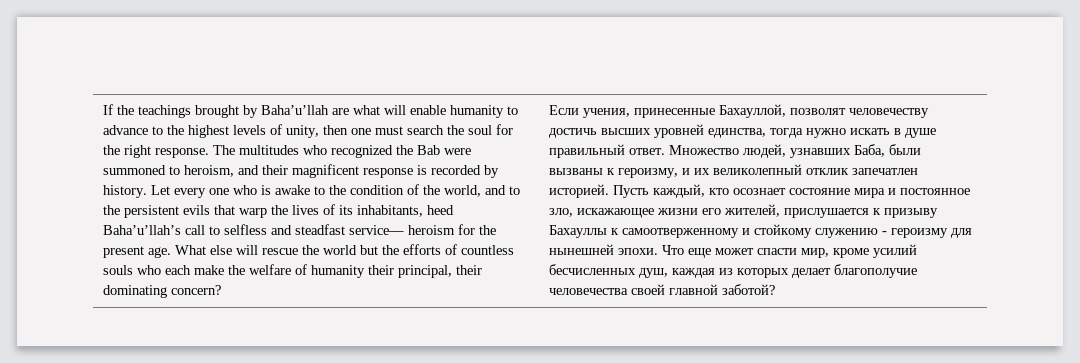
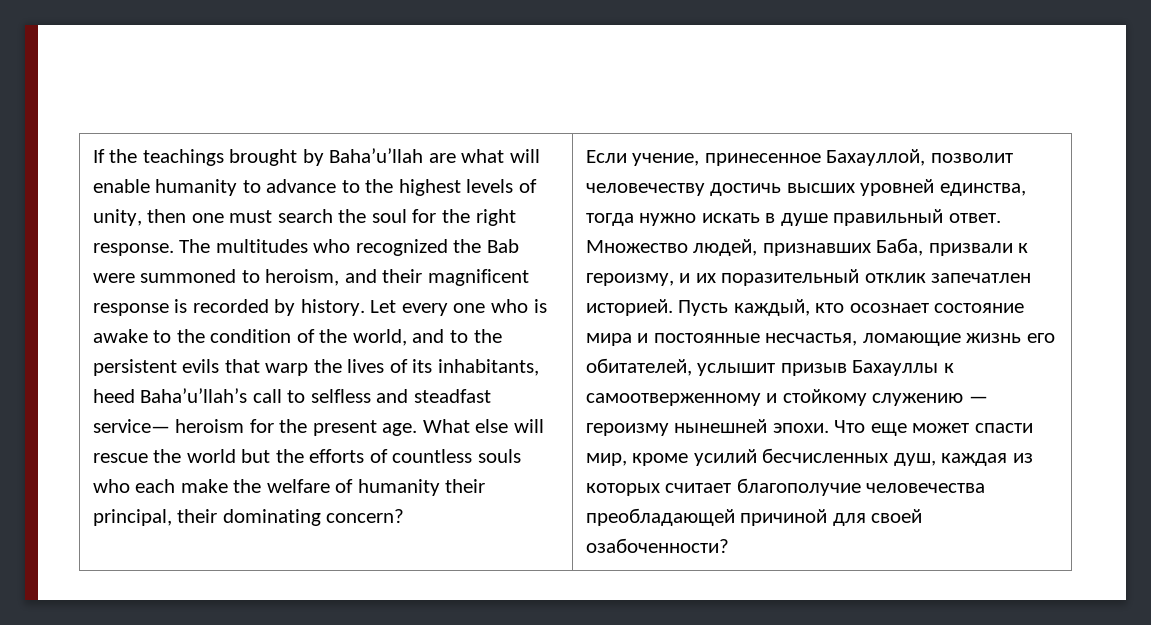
[582,104,846,118] учения, принесенные Бахауллой, позволят -> [632,149,1013,166] учение, принесенное Бахауллой, позволит
[789,144,921,158] [548,168,603,175] узнавших Баба, были вызваны -> [762,238,1013,256] признавших Баба, призвали
[712,164,802,175] великолепный -> [721,269,860,286] поразительный
[899,188,970,195] [548,204,938,218] постоянное зло, искажающее жизни его жителей, прислушается к призыву -> [653,333,1055,346] [585,358,847,376] постоянные несчастья, ломающие жизнь его обитателей, услышит призыв
[881,228,972,238] - героизму для -> [968,396,988,403] [585,423,669,436] — героизму
[791,268,831,278] делает -> [665,483,732,493] считает
[630,284,775,295] своей главной заботой? -> [585,508,923,526] [585,538,729,553] преобладающей причиной для своей озабоченности?

